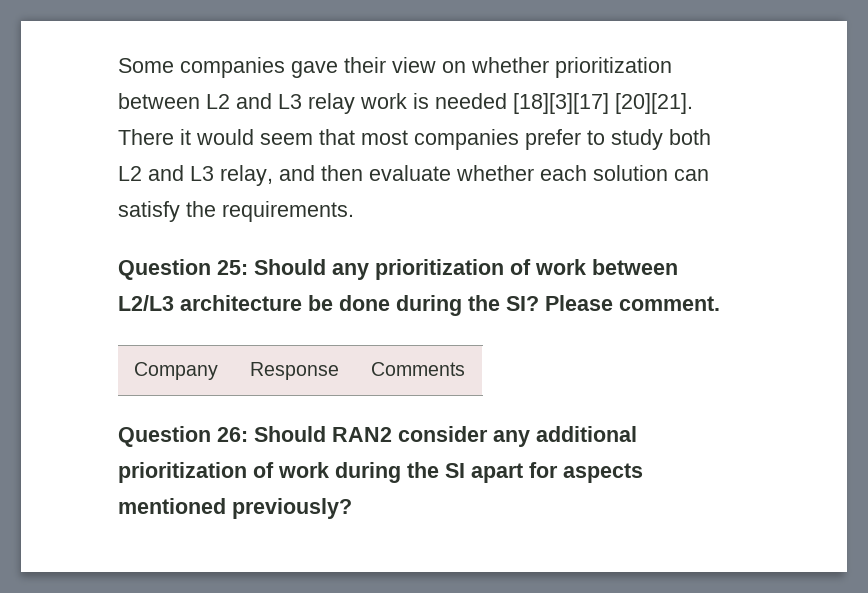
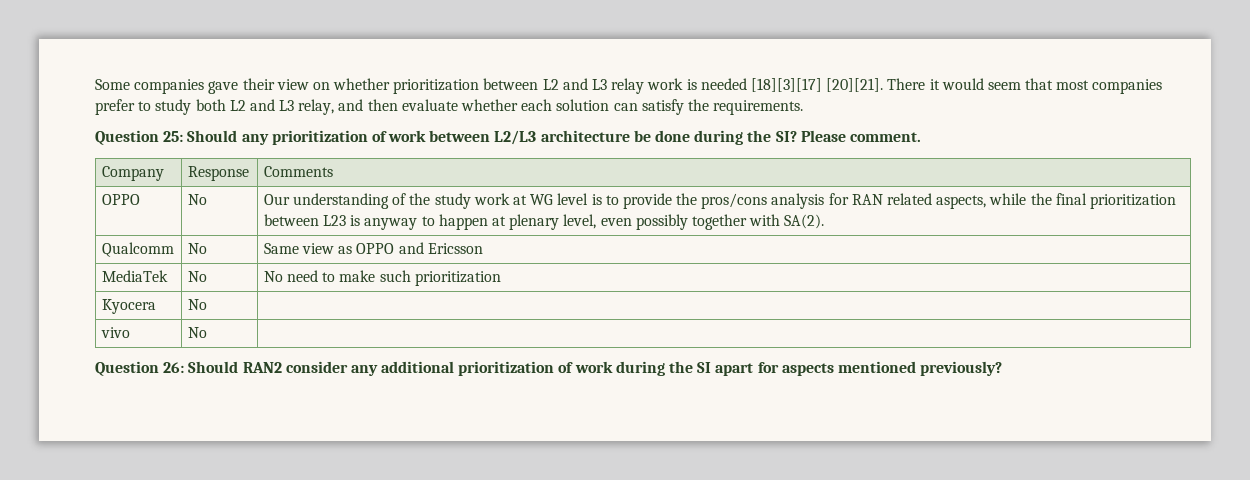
(465, 369) none -> [101,194,140,205] [187,194,207,205] [263,193,1176,209] [263,214,825,230] [101,242,174,257] [187,243,207,254] [263,242,483,254] [101,270,168,282] [187,271,207,282] [263,270,501,286] [101,299,156,314] [187,299,207,310] [100,327,130,338] [187,327,207,338] // OPPO | No | Our understanding of the study work at WG level is to provide the pros/cons analysis for RAN related aspects, while the final prioritization between L23 is anyway to happen at plenary level, even possibly together with SA(2). // Qualcomm | No | Same view as OPPO and Ericsson // MediaTek | No | No need to make such prioritization // Kyocera | No | // vivo | No |

